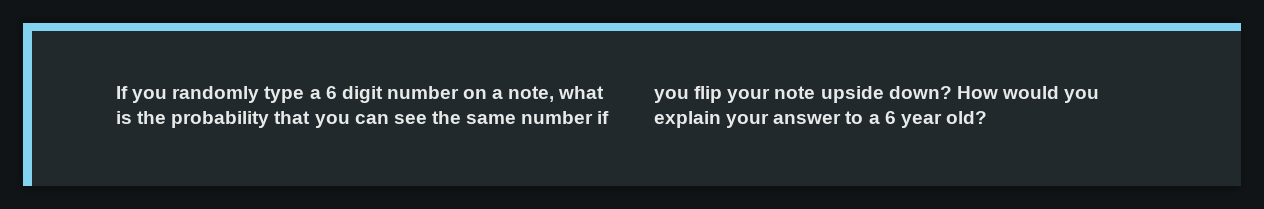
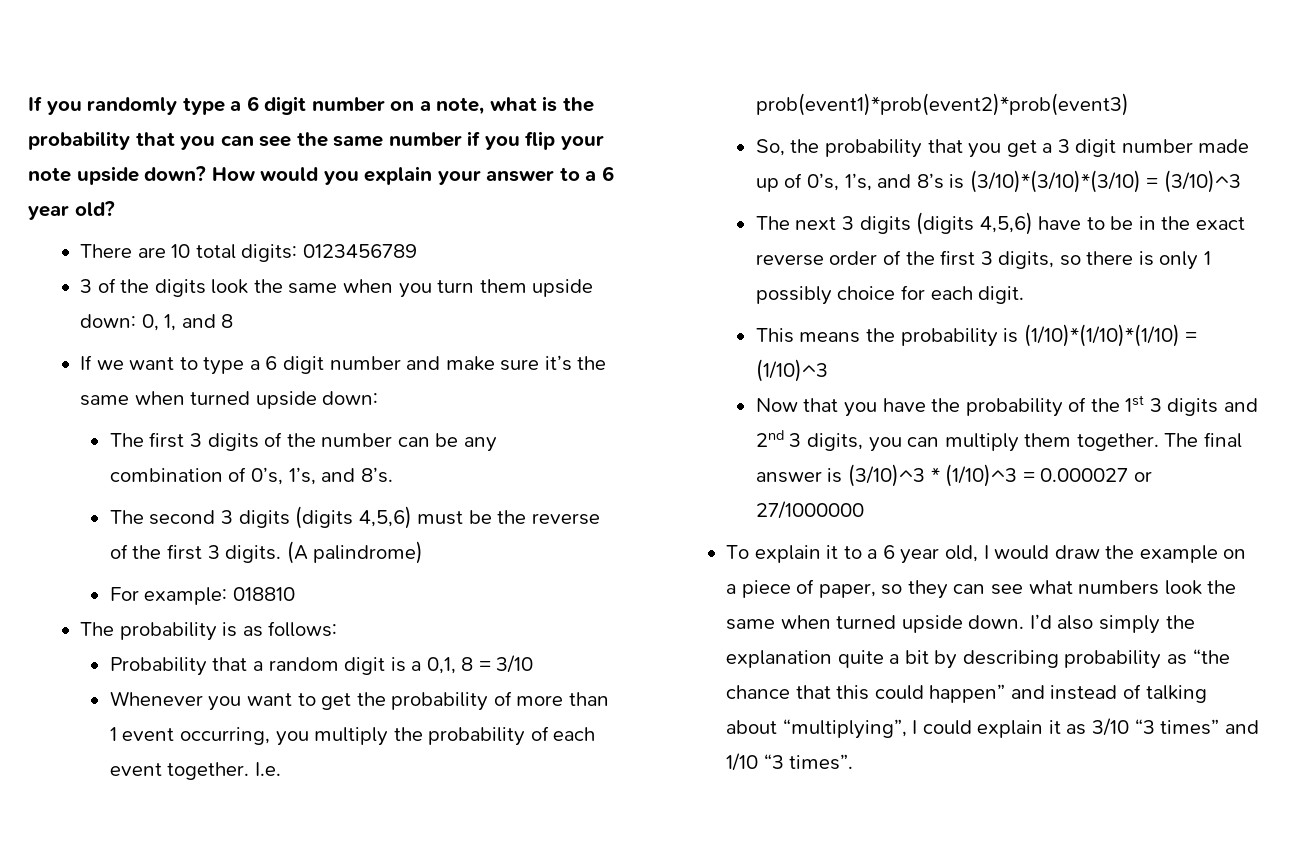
(987, 117) none -> [80,244,417,262] [80,278,594,298] [80,314,234,331] [80,355,607,375] [80,391,379,409] [109,432,497,452] [109,467,393,485] [109,506,600,529] [109,541,424,564] [109,587,295,605] [80,621,338,641] [109,655,534,676] [109,691,609,711] [109,726,596,746] [109,762,281,780] [755,93,1129,116] [755,139,1250,158] [755,170,1241,193] [755,212,1245,235] [755,250,1211,270] [755,285,1025,305] [755,324,1198,347] [755,359,828,382] [755,395,1258,417] [755,430,1242,452] [755,464,1152,487] [755,501,864,519] [726,545,1247,564] [726,579,1237,599] [726,614,1195,634] [726,649,1230,669] [726,684,1207,703] [726,718,1259,739] [726,753,854,771] // There are 10 total digits: 0123456789 // 3 of the digits look the same when you turn them upside down: 0, 1, and 8 // If we want to type a 6 digit number and make sure it’s the same when turned upside down: // The first 3 digits of the number can be any combination of 0’s, 1’s, and 8’s. // The second 3 digits (digits 4,5,6) must be the reverse of the first 3 digits. (A palindrome) // For example: 018810 // The probability is as follows: // Probability that a random digit is a 0,1, 8 = 3/10 // Whenever you want to get the probability of more than 1 event occurring, you multiply the probability of each event together. I.e. prob(event1)*prob(event2)*prob(event3) // So, the probability that you get a 3 digit number made up of 0’s, 1’s, and 8’s is (3/10)*(3/10)*(3/10) = (3/10)^3 // The next 3 digits (digits 4,5,6) have to be in the exact reverse order of the first 3 digits, so there is only 1 possibly choice for each digit. // This means the probability is (1/10)*(1/10)*(1/10) = (1/10)^3 // Now that you have the probability of the 1st 3 digits and 2nd 3 digits, you can multiply them together. The final answer is (3/10)^3 * (1/10)^3 = 0.000027 or 27/1000000 // To explain it to a 6 year old, I would draw the example on a piece of paper, so they can see what numbers look the same when turned upside down. I’d also simply the explanation quite a bit by describing probability as “the chance that this could happen” and instead of talking about “multiplying”, I could explain it as 3/10 “3 times” and 1/10 “3 times”.

